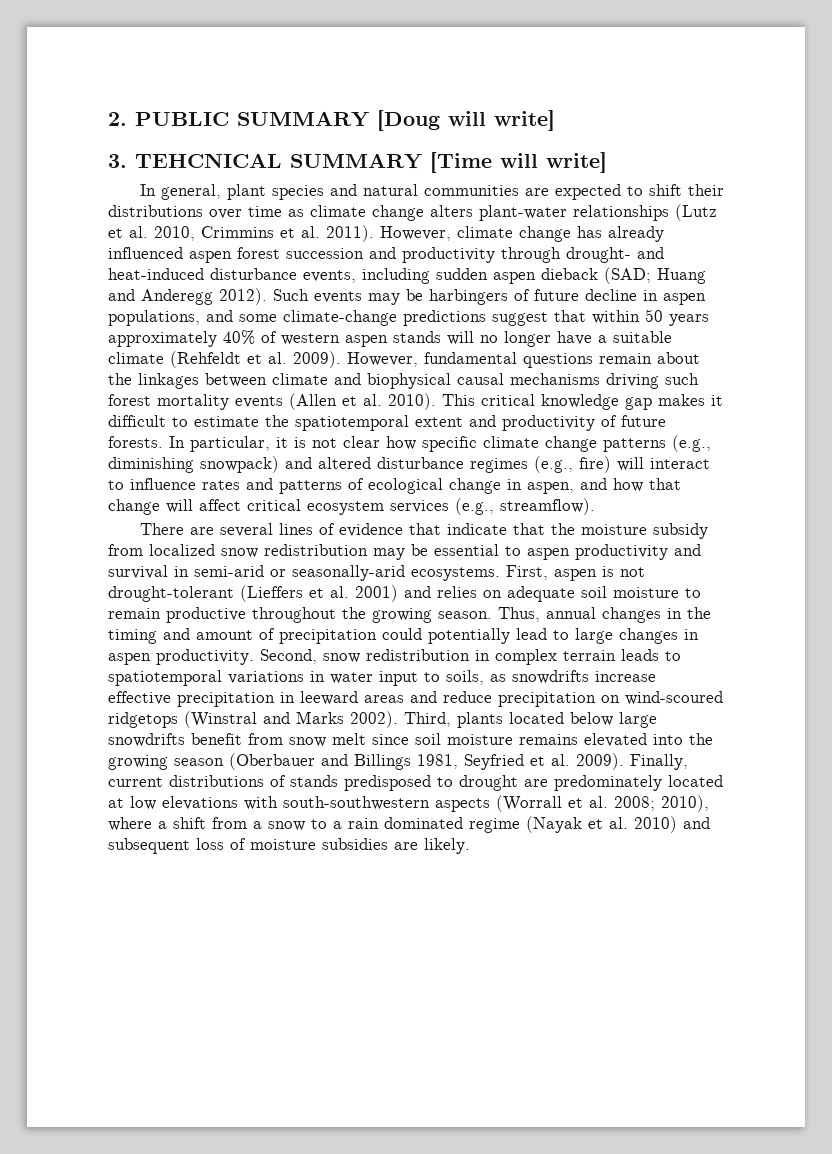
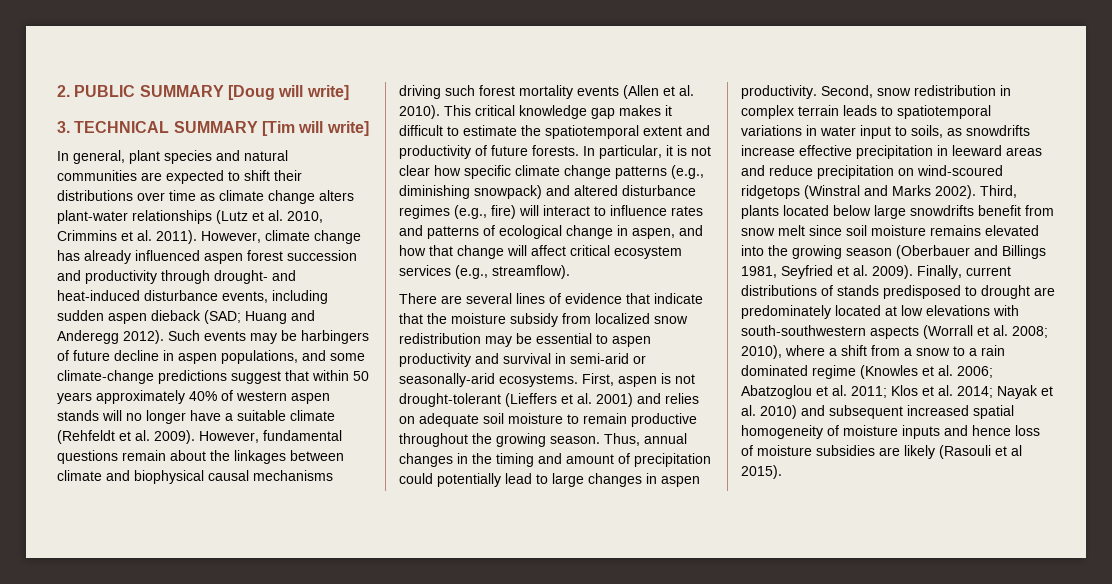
[135,152,492,173] TEHCNICAL SUMMARY [Time -> [74,121,295,136] TECHNICAL SUMMARY [Tim
[526,816,582,833] (Nayak -> [860,365,993,379] [741,385,1038,399] (Knowles et al. 2006; Abatzoglou et al. 2011; Klos et al. 2014; Nayak
(190, 846) none -> [907,405,1014,419] [741,425,1011,439] increased spatial homogeneity of moisture inputs and hence
[424,838,470,854] likely. -> [904,445,1022,459] [741,465,782,479] likely (Rasouli et al 2015).

